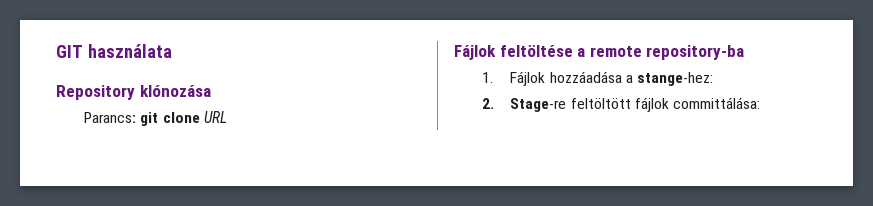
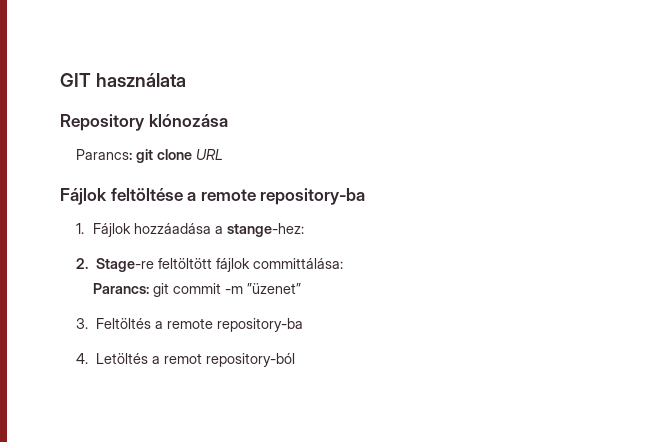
(760, 103) none -> [92,283,301,297] [76,318,303,332] [76,353,295,367] // Parancs: git commit -m ”üzenet” // 3. Feltöltés a remote repository-ba // 4. Letöltés a remot repository-ból

